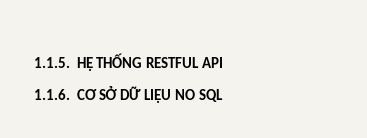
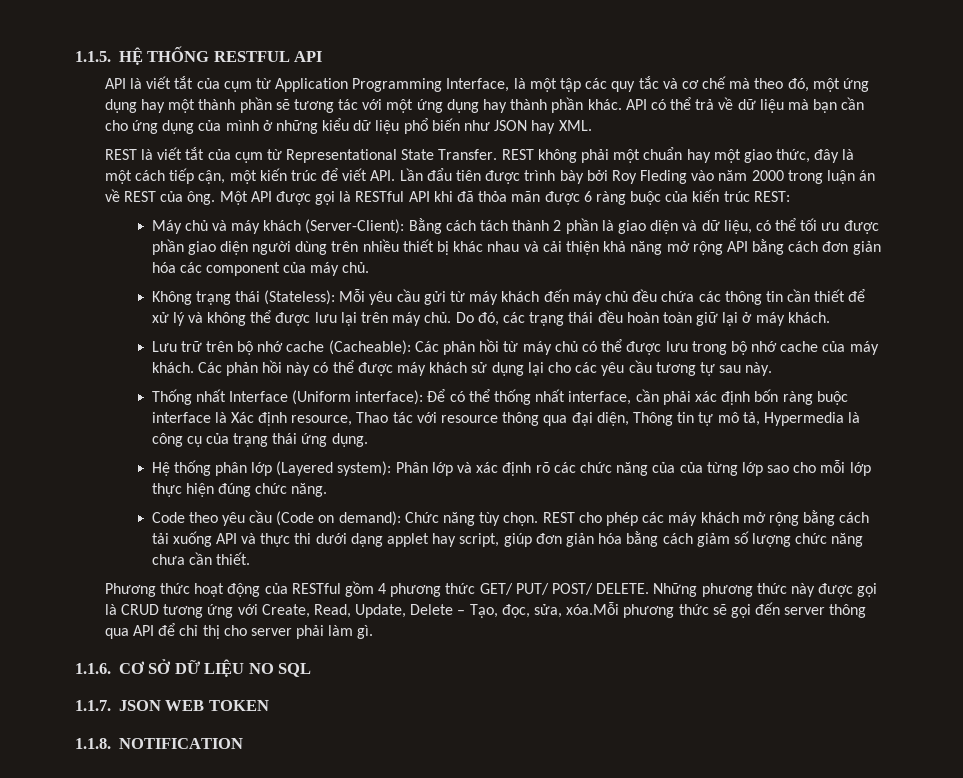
(224, 62) none -> [104,76,870,92] [104,97,865,113] [104,118,592,134] [104,147,855,163] [104,168,876,184] [104,189,790,205] [151,218,879,234] [151,239,881,255] [151,262,370,276] [151,289,866,305] [151,310,830,326] [151,339,879,355] [151,360,773,376] [151,389,848,405] [151,412,861,426] [151,433,368,447] [151,460,871,476] [151,483,328,497] [151,510,870,526] [151,531,864,547] [151,552,250,565] [104,581,878,597] [104,602,867,618] [104,623,374,639] // API là viết tắt của cụm từ Application Programming Interface, là một tập các quy tắc và cơ chế mà theo đó, một ứng dụng hay một thành phần sẽ tương tác với một ứng dụng hay thành phần khác. API có thể trả về dữ liệu mà bạn cần cho ứng dụng của mình ở những kiểu dữ liệu phổ biến như JSON hay XML. // REST là viết tắt của cụm từ Representational State Transfer. REST không phải một chuẩn hay một giao thức, đây là một cách tiếp cận, một kiến trúc để viết API. Lần đẩu tiên được trình bày bởi Roy Fleding vào năm 2000 trong luận án về REST của ông. Một API được gọi là RESTful API khi đã thỏa mãn được 6 ràng buộc của kiến trúc REST: // Máy chủ và máy khách (Server-Client): Bằng cách tách thành 2 phần là giao diện và dữ liệu, có thể tối ưu được phần giao diện người dùng trên nhiều thiết bị khác nhau và cải thiện khả năng mở rộng API bằng cách đơn giản hóa các component của máy chủ. // Không trạng thái (Stateless): Mỗi yêu cầu gửi từ máy khách đến máy chủ đều chứa các thông tin cần thiết để xử lý và không thể được lưu lại trên máy chủ. Do đó, các trạng thái đều hoàn toàn giữ lại ở máy khách. // Lưu trữ trên bộ nhớ cache (Cacheable): Các phản hồi từ máy chủ có thể được lưu trong bộ nhớ cache của máy khách. Các phản hồi này có thể được máy khách sử dụng lại cho các yêu cầu tương tự sau này. // Thống nhất Interface (Uniform interface): Để có thể thống nhất interface, cần phải xác định bốn ràng buộc interface là Xác định resource, Thao tác với resource thông qua đại diện, Thông tin tự mô tả, Hypermedia là công cụ của trạng thái ứng dụng. // Hệ thống phân lớp (Layered system): Phân lớp và xác định rõ các chức năng của của từng lớp sao cho mỗi lớp thực hiện đúng chức năng. // Code theo yêu cầu (Code on demand): Chức năng tùy chọn. REST cho phép các máy khách mở rộng bằng cách tải xuống API và thực thi dưới dạng applet hay script, giúp đơn giản hóa bằng cách giảm số lượng chức năng chưa cần thiết. // Phương thức hoạt động của RESTful gồm 4 phương thức GET/ PUT/ POST/ DELETE. Những phương thức này được gọi là CRUD tương ứng với Create, Read, Update, Delete – Tạo, đọc, sửa, xóa.Mỗi phương thức sẽ gọi đến server thông qua API để chỉ thị cho server phải làm gì.
(224, 95) none -> [75,700,269,711] [75,738,243,749] // 1.1.7. JSON WEB TOKEN // 1.1.8. NOTIFICATION

